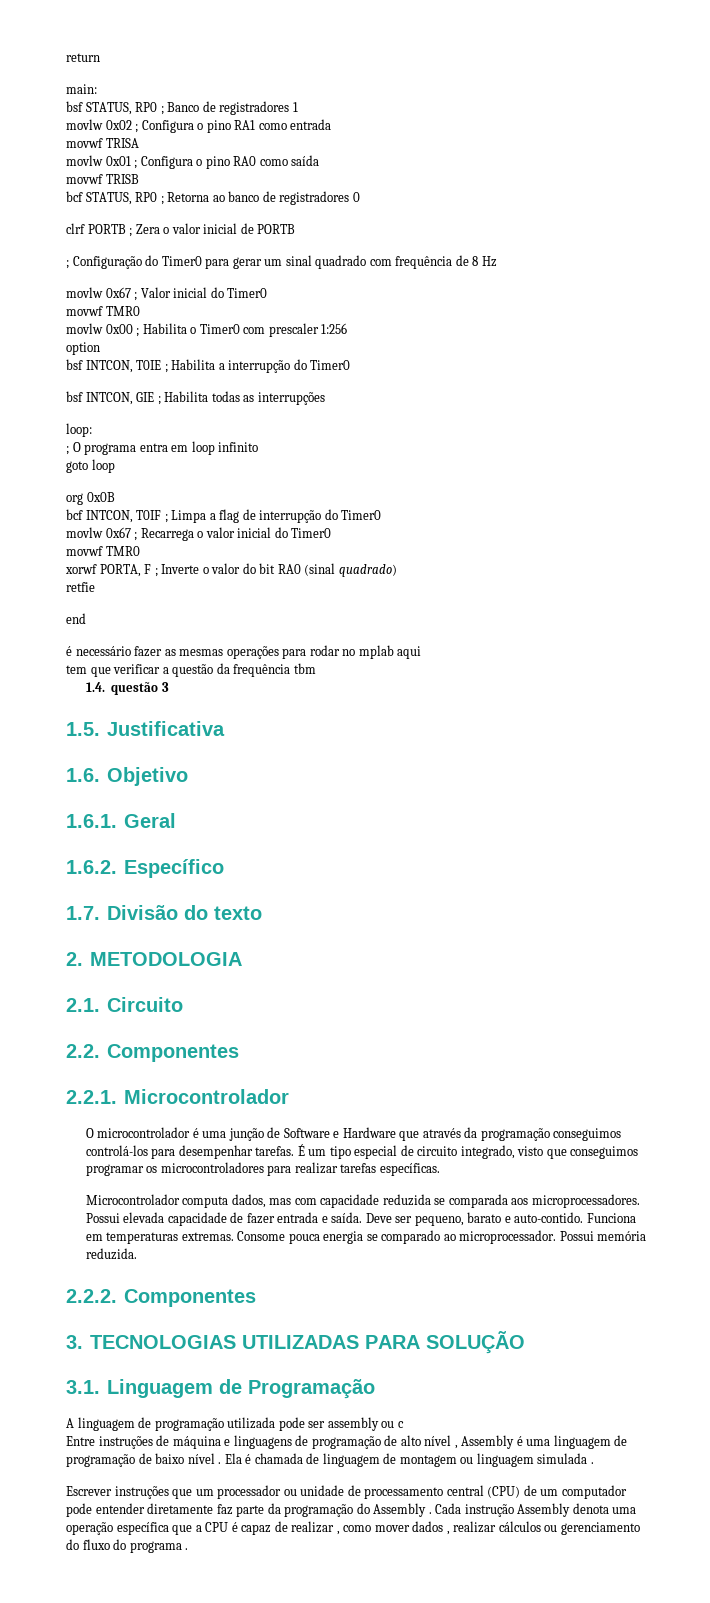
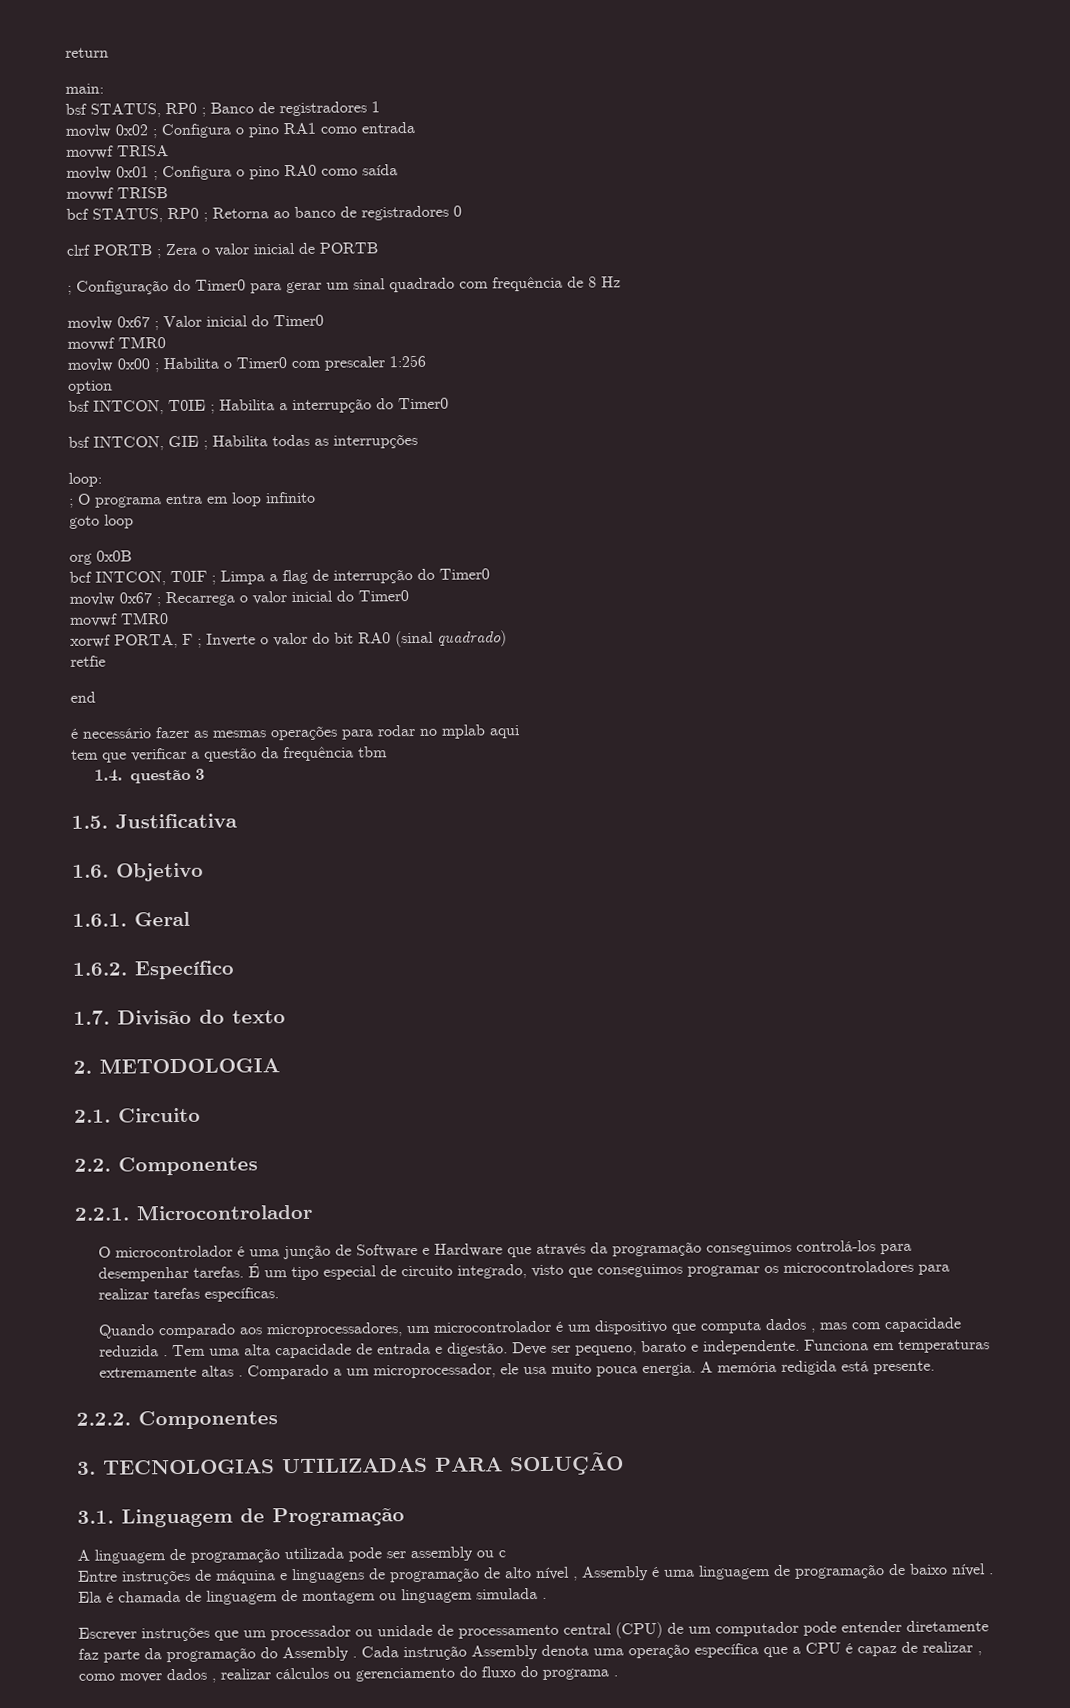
[85,1194,640,1208] [85,1212,165,1223] Microcontrolador computa dados, mas com capacidade reduzida se comparada aos microprocessadores. Possui elevada -> [97,1317,962,1339] [98,1344,271,1357] Quando comparado aos microprocessadores, um microcontrolador é um dispositivo que computa dados , mas com capacidade reduzida . Tem uma alta
[246,1213,275,1224] fazer -> (373, 1349) none
[331,1212,363,1223] saída. -> [446,1342,508,1357] digestão.
[514,1212,584,1223] auto-contido. -> [702,1339,800,1355] independente.
[181,1230,647,1244] [85,1248,137,1260] extremas. Consome pouca energia se comparado ao microprocessador. Possui memória reduzida. -> [98,1360,935,1380] extremamente altas . Comparado a um microprocessador, ele usa muito pouca energia. A memória redigida está presente.

